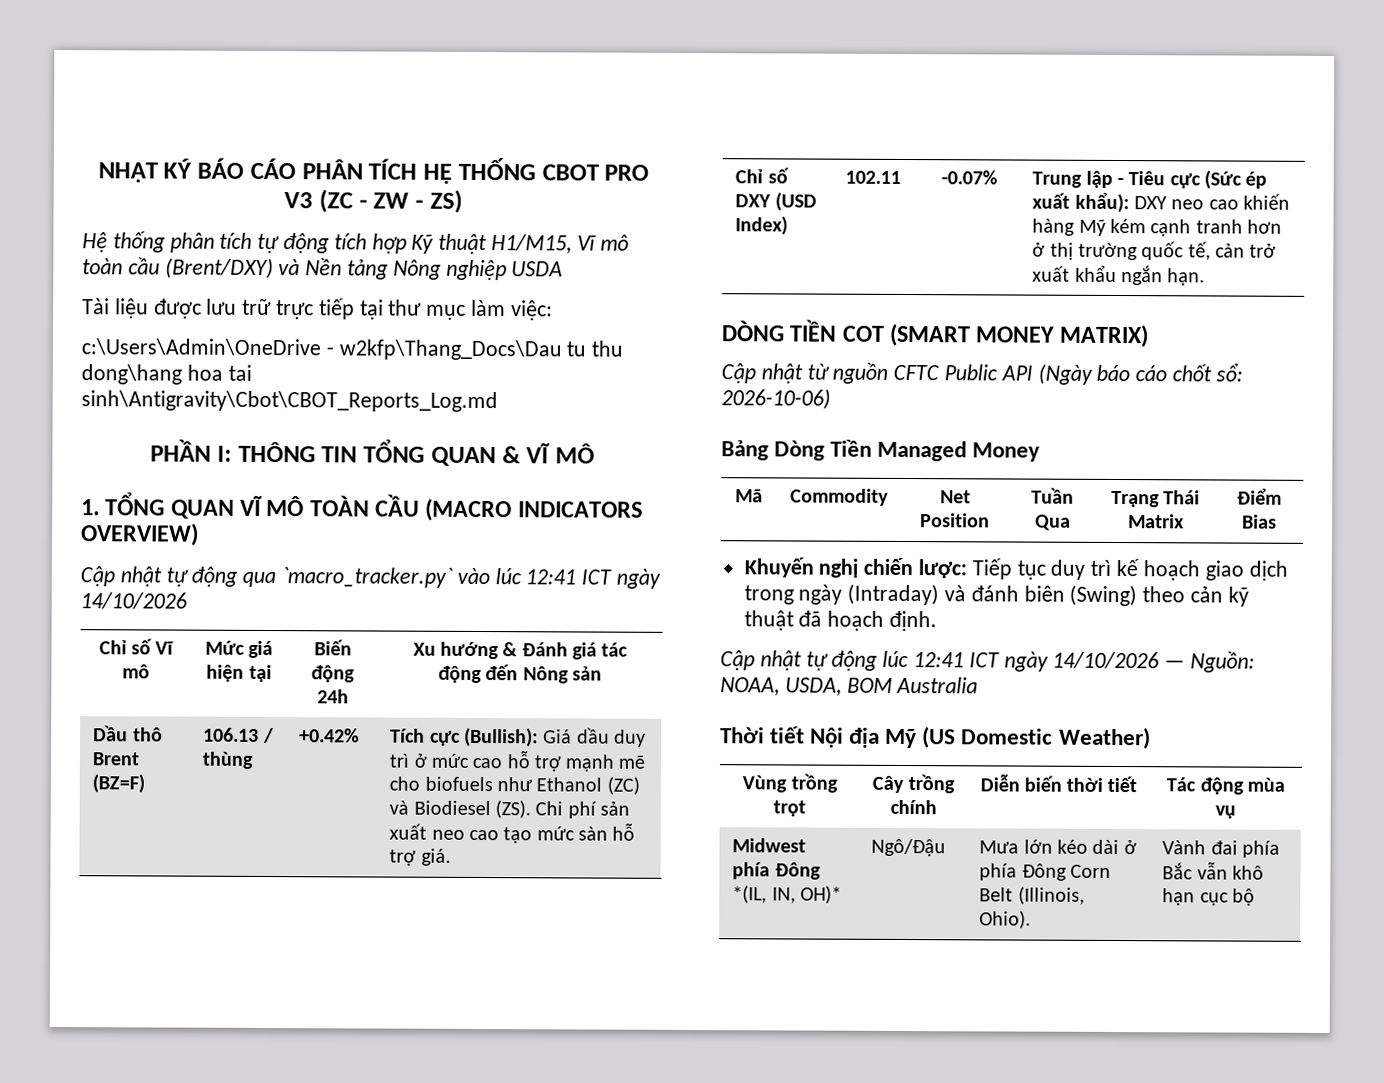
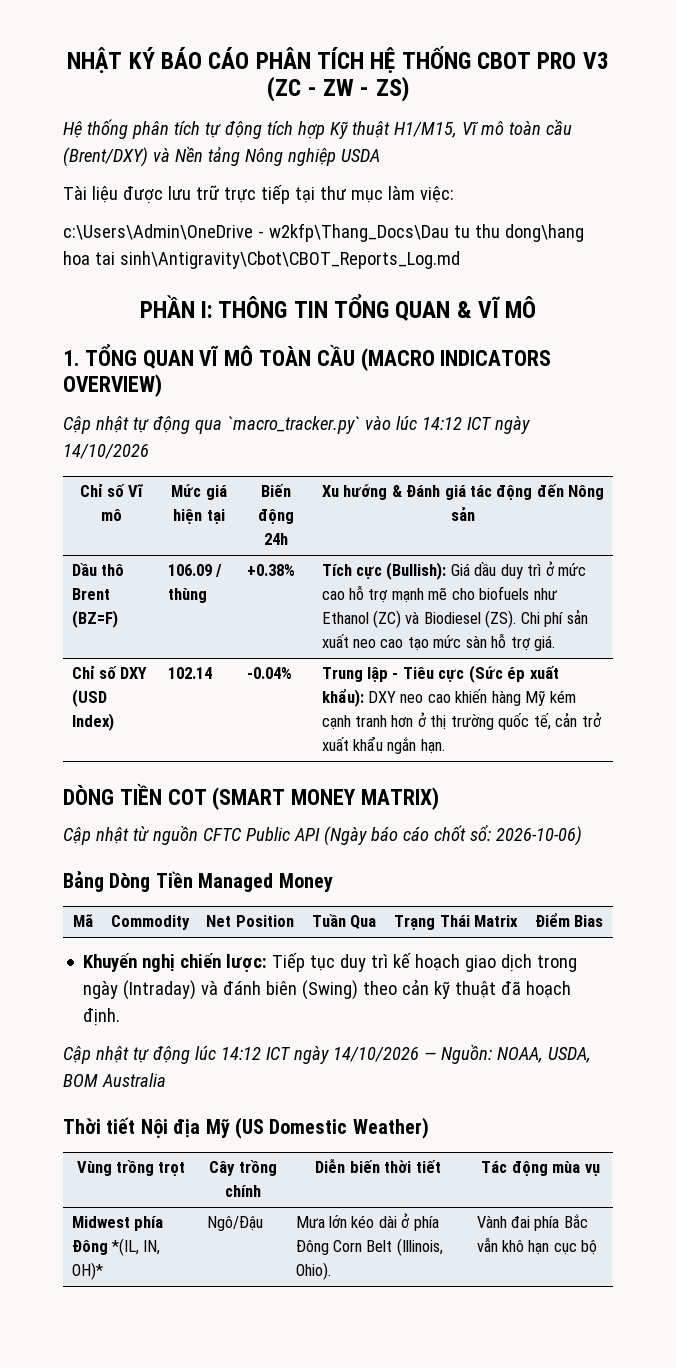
[525,569,577,585] 12:41 -> [421,417,462,430] 14:12
[203,727,260,742] 106.13 -> [167,564,212,576] 106.09
[299,728,361,743] +0.42% -> [246,564,295,576] +0.38%
[845,170,902,184] [941,170,999,185] 102.11 | -0.07% -> [167,667,212,679] [246,667,292,679] 102.14 | -0.04%
[913,652,965,668] 12:41 -> [220,1047,261,1060] 14:12

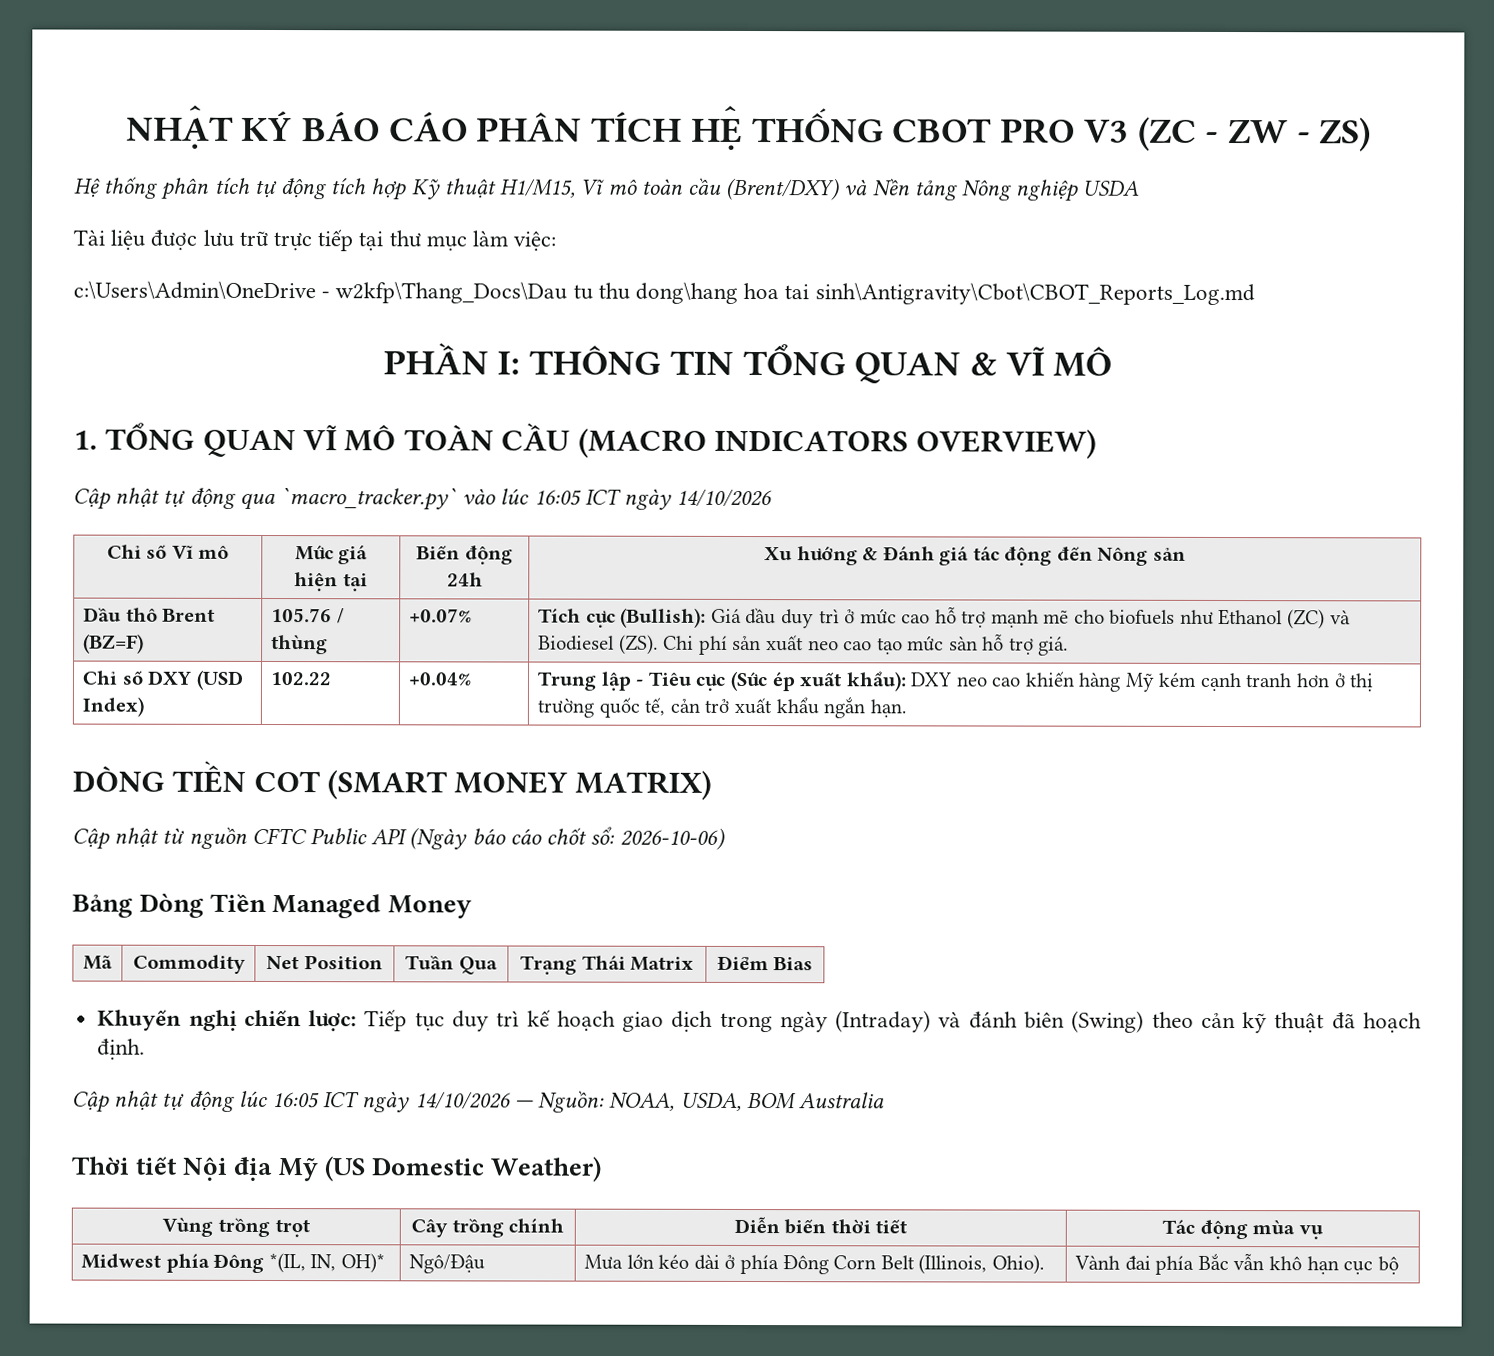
[421,417,462,430] 14:12 -> [533,489,582,506] 16:05
[167,564,212,576] 106.09 -> [271,608,333,623] 105.76
[246,564,295,576] +0.38% -> [409,608,473,623] +0.07%
[167,667,212,679] [246,667,292,679] 102.14 | -0.04% -> [270,672,333,686] [408,672,473,686] 102.22 | +0.04%
[220,1047,261,1060] 14:12 -> [272,1092,321,1109] 16:05

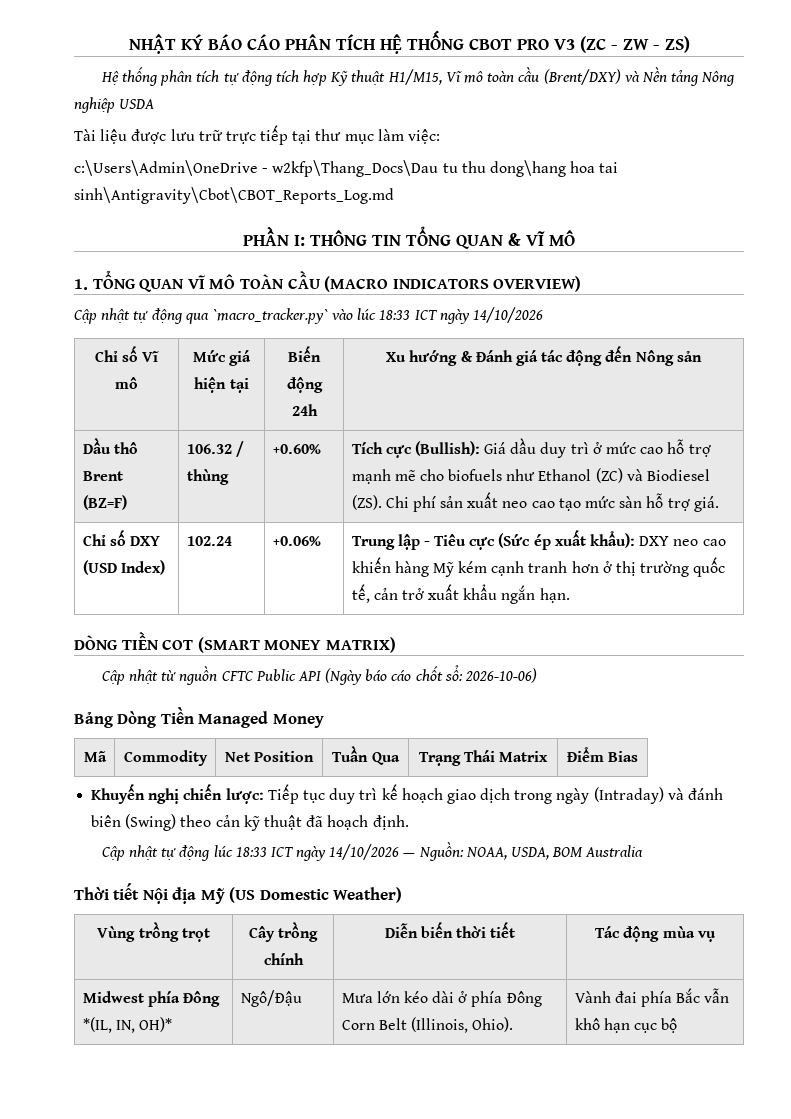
[533,489,582,506] 16:05 -> [379,310,411,320] 18:33
[271,608,333,623] 105.76 -> [186,444,232,454] 106.32
[409,608,473,623] +0.07% -> [272,444,321,454] +0.60%
[270,672,333,686] [408,672,473,686] 102.22 | +0.04% -> [186,536,232,546] [272,536,321,546] 102.24 | +0.06%
[272,1092,321,1109] 16:05 -> [235,847,267,857] 18:33

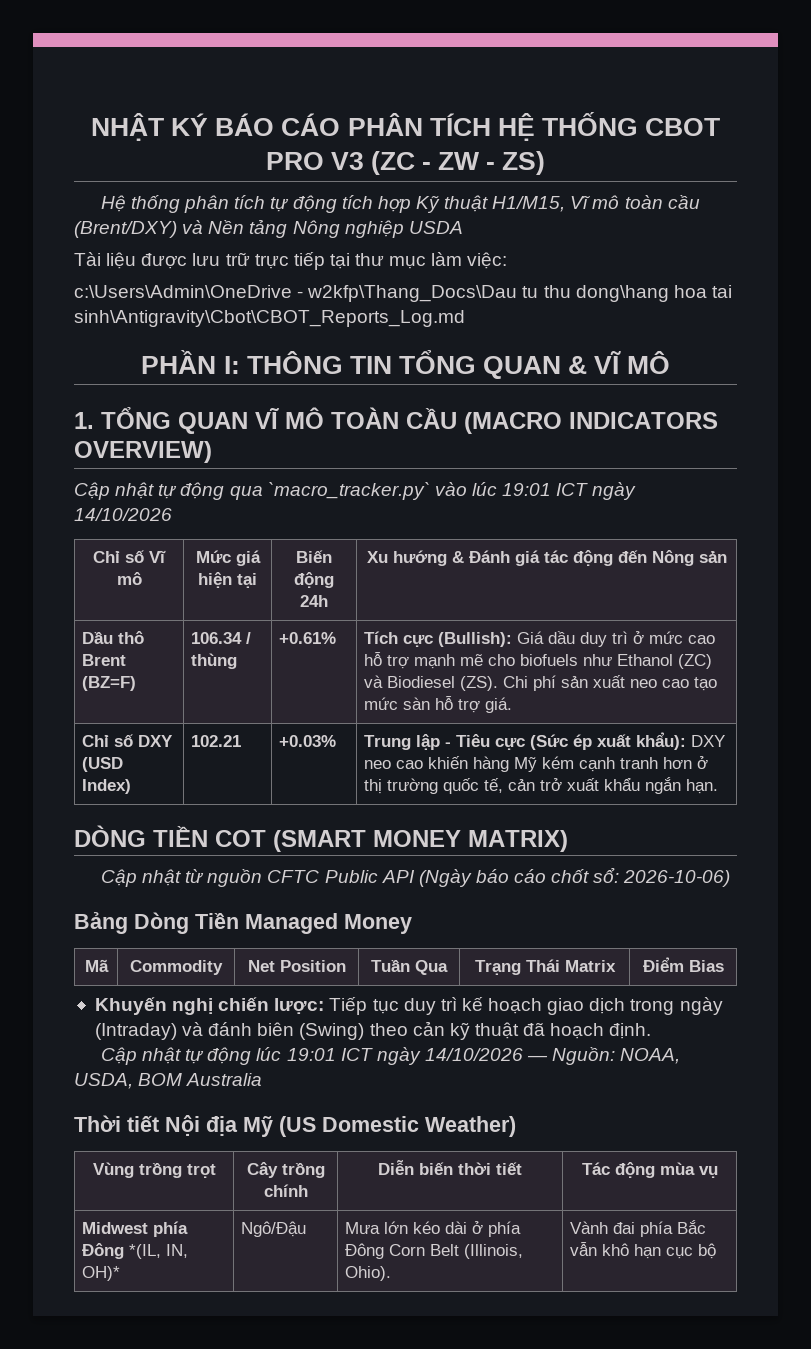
[379,310,411,320] 18:33 -> [502,483,552,496] 19:01
[186,444,232,454] 106.32 -> [191,632,243,644] 106.34
[272,444,321,454] +0.60% -> [279,632,337,644] +0.61%
[186,536,232,546] [272,536,321,546] 102.24 | +0.06% -> [191,735,242,747] [279,735,337,747] 102.21 | +0.03%
[235,847,267,857] 18:33 -> [286,1048,336,1061] 19:01

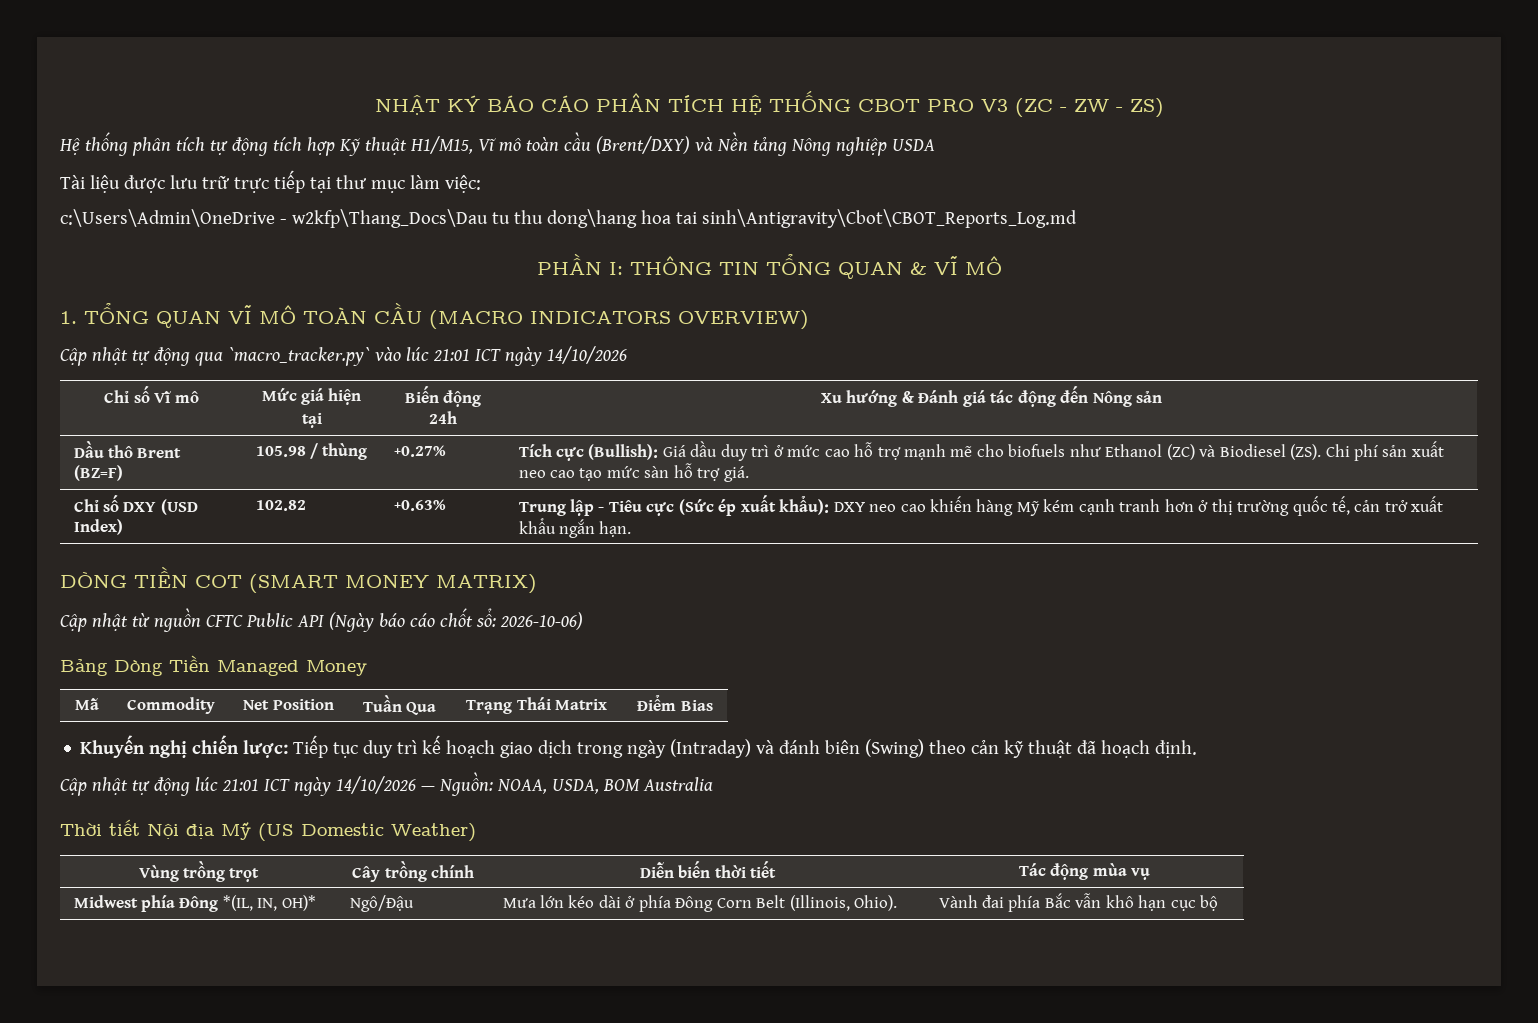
[502,483,552,496] 19:01 -> [432,349,470,361] 21:01
[191,632,243,644] 106.34 -> [255,446,306,457] 105.98
[279,632,337,644] +0.61% -> [393,445,446,457] +0.27%
[191,735,242,747] [279,735,337,747] 102.21 | +0.03% -> [255,500,306,511] [393,499,446,511] 102.82 | +0.63%
[286,1048,336,1061] 19:01 -> [221,779,259,791] 21:01

